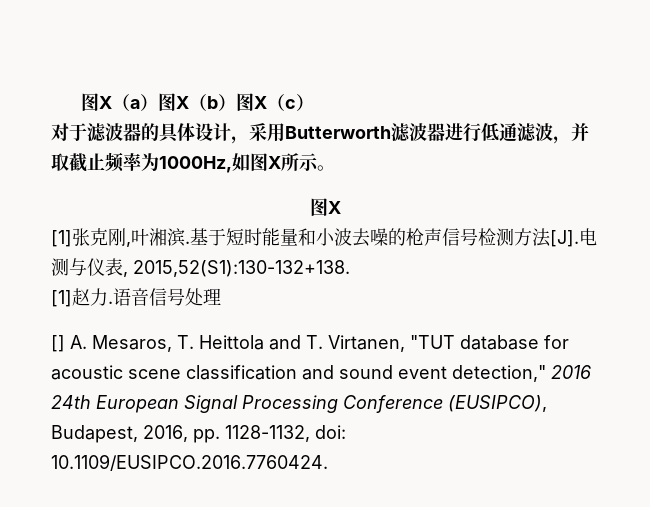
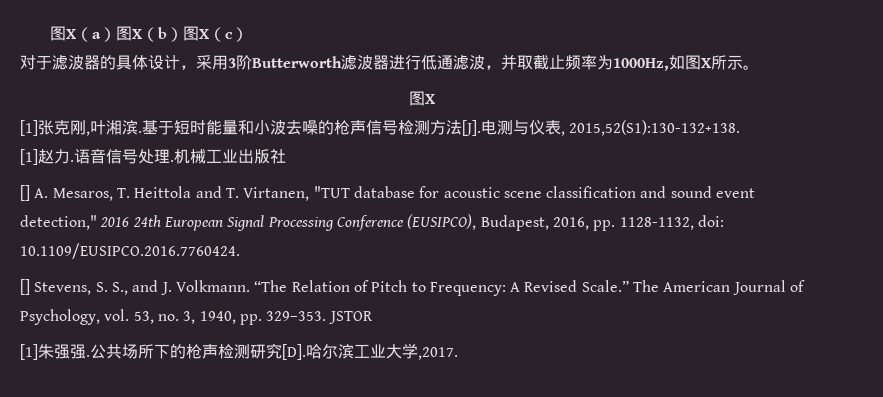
(285, 132) none -> [228,55,252,70] 3阶
(221, 296) none -> [170,149,286,164] .机械工业出版社
(328, 462) none -> [20,279,806,296] [20,309,373,325] [20,343,458,360] // [] Stevens, S. S., and J. Volkmann. “The Relation of Pitch to Frequency: A Revised Scale.” The American Journal of Psychology, vol. 53, no. 3, 1940, pp. 329–353. JSTOR // [1]朱强强.公共场所下的枪声检测研究[D].哈尔滨工业大学,2017.

